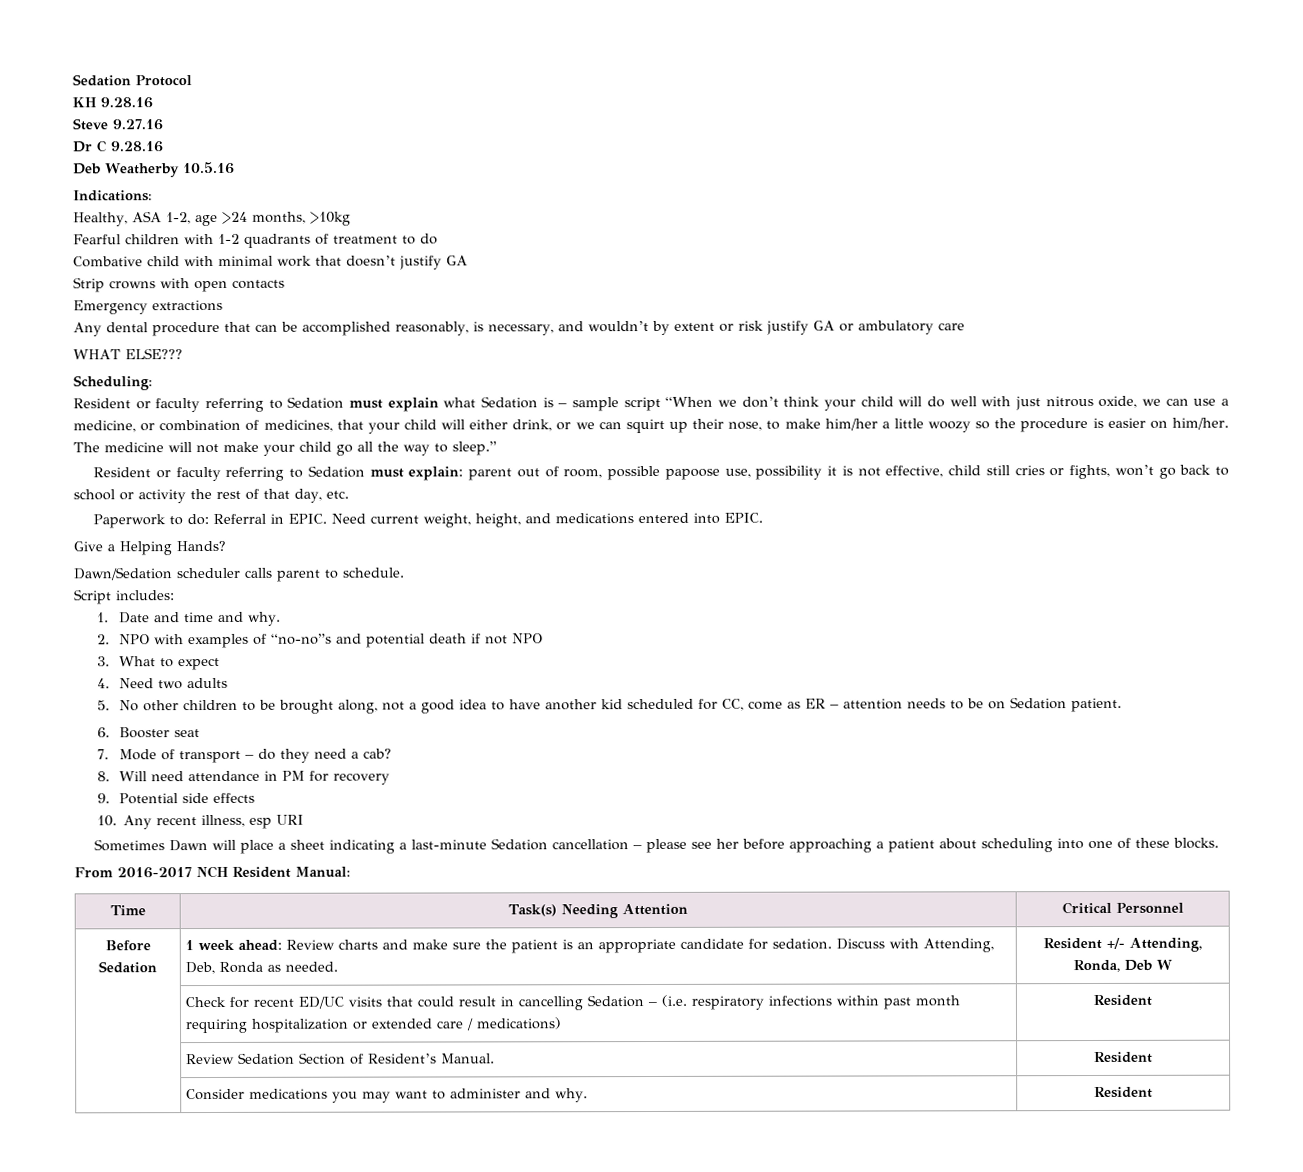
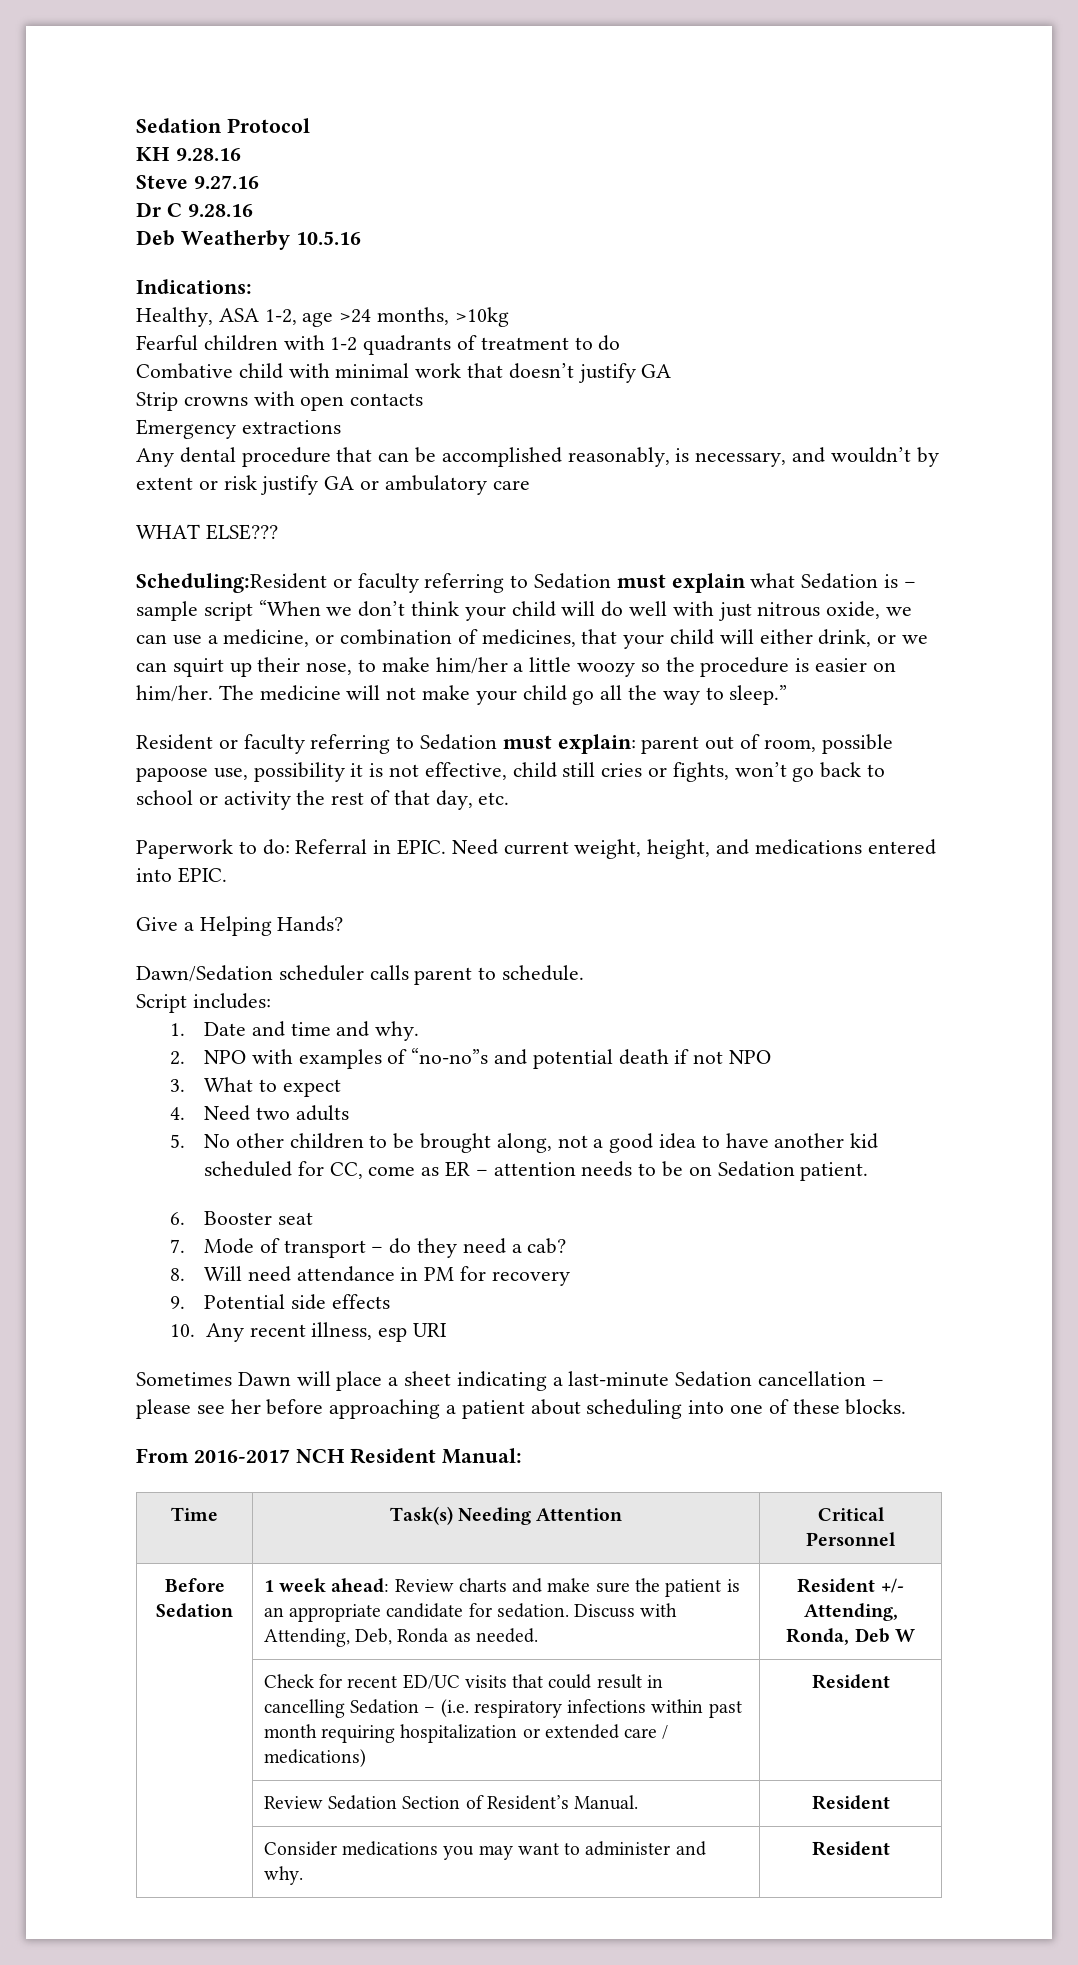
[73,375,153,391] [73,398,131,409] Scheduling: // Resident -> [136,573,327,593] Scheduling:Resident

